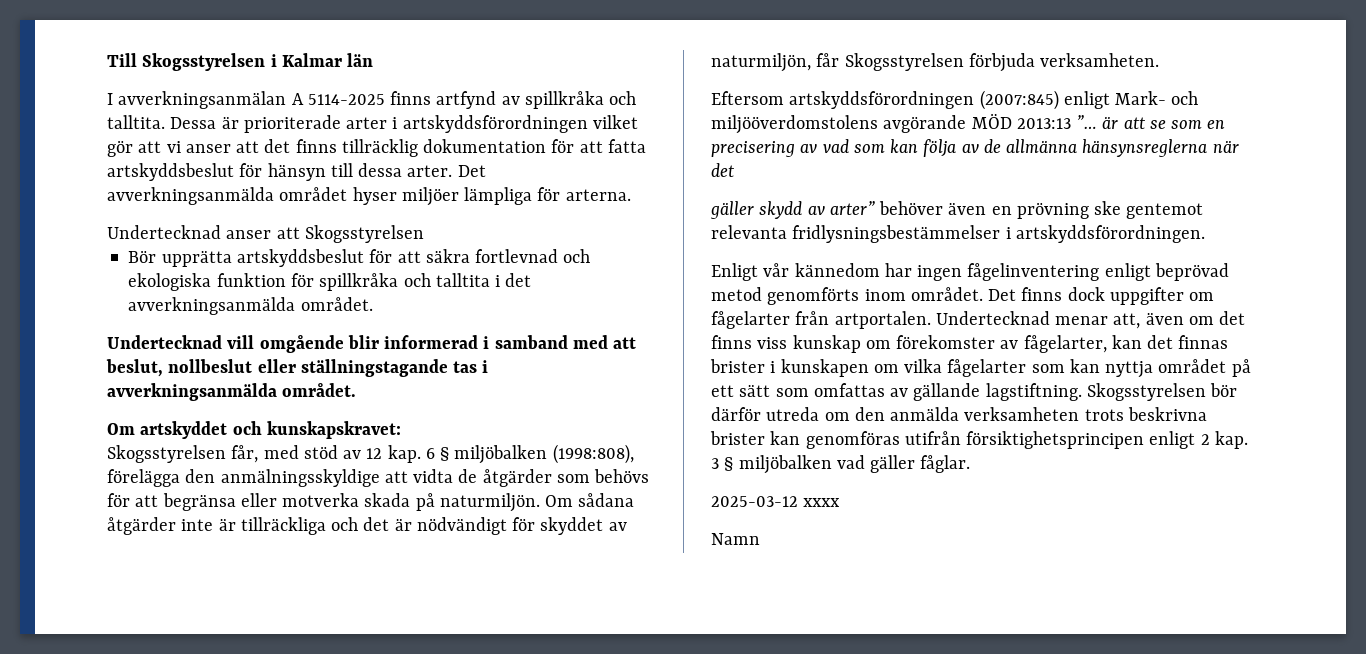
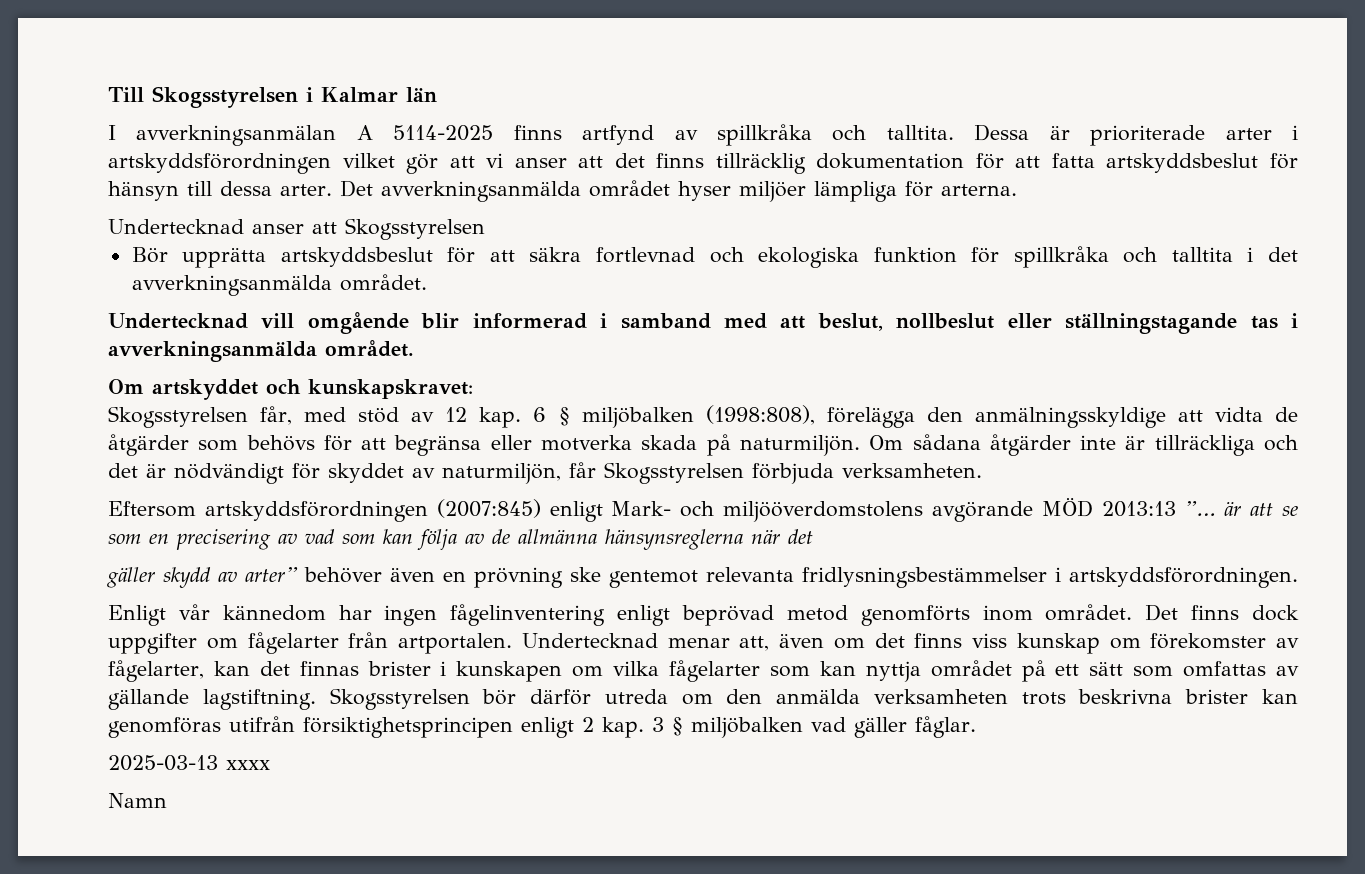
[711,496,798,507] 2025-03-12 -> [108,755,218,771] 2025-03-13

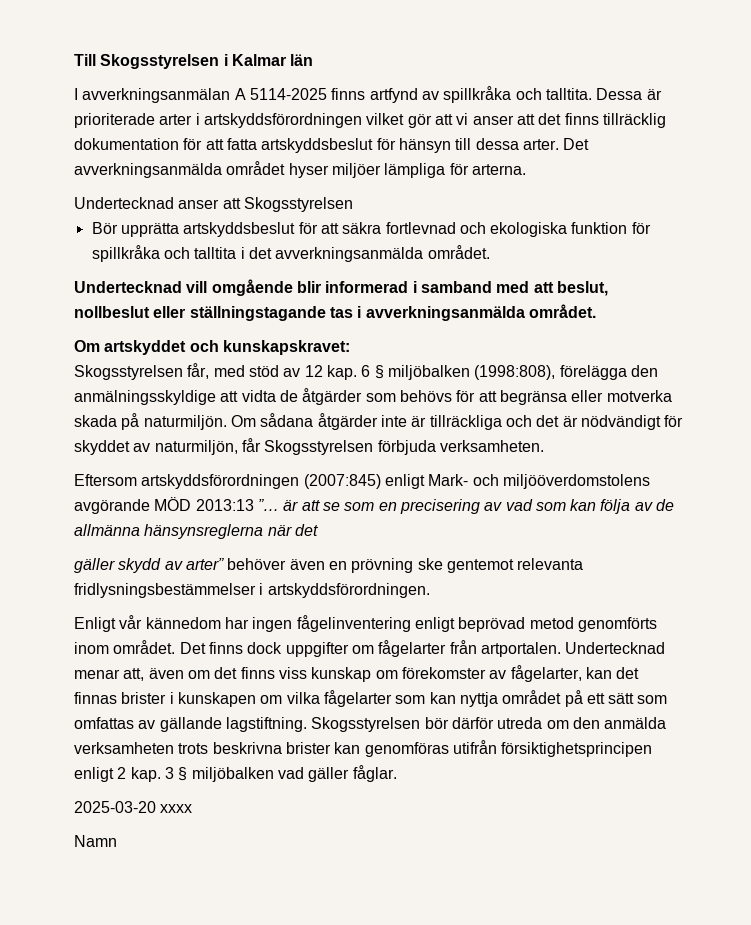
[108,755,218,771] 2025-03-13 -> [74,801,156,813] 2025-03-20

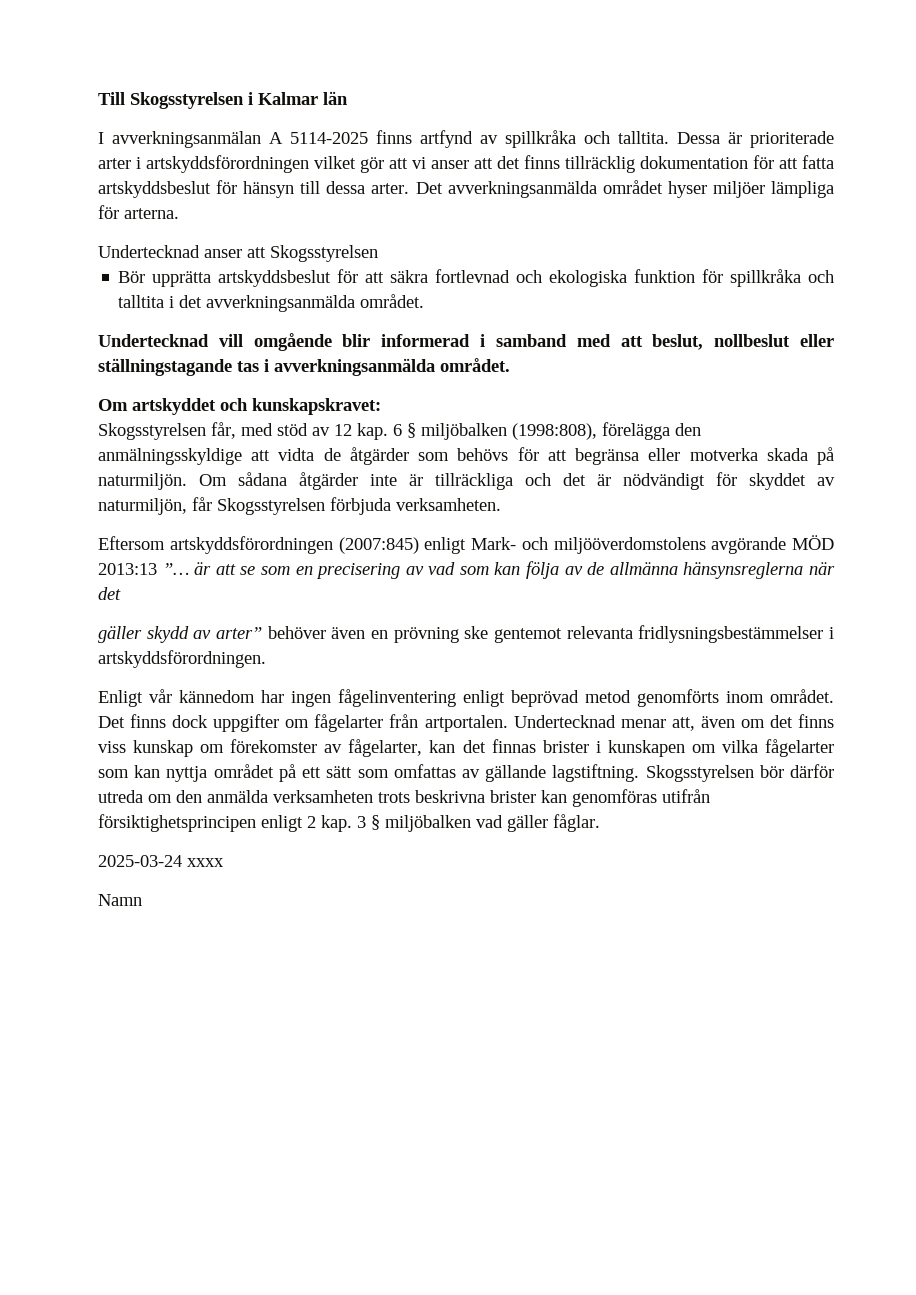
[74,801,156,813] 2025-03-20 -> [98,855,182,867] 2025-03-24

